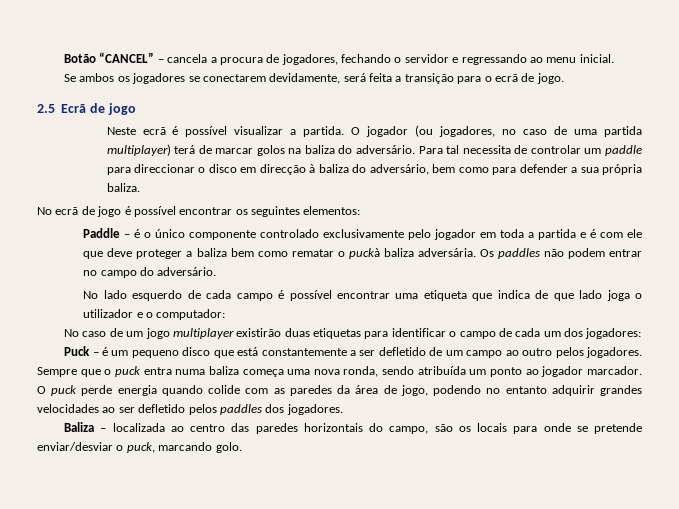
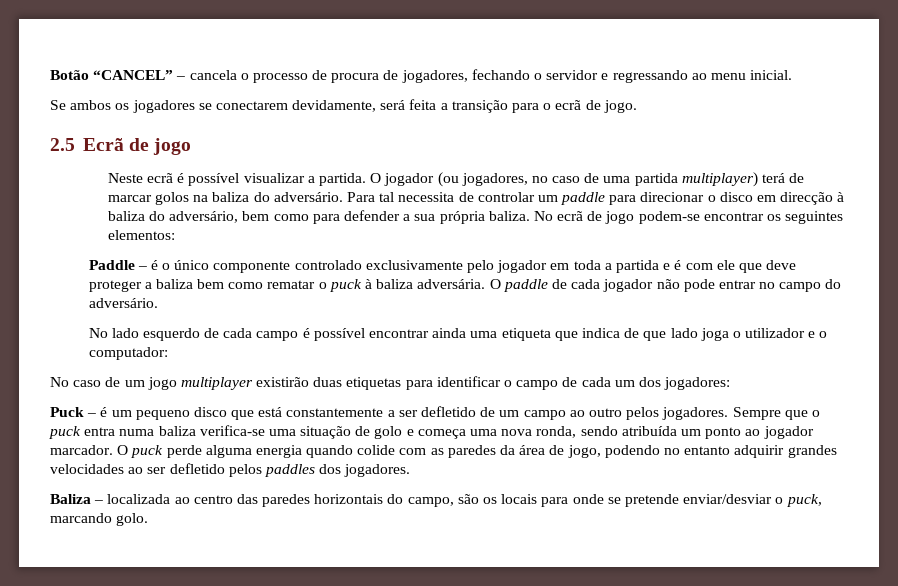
[210,57,217,63] a -> [240,70,328,83] o processo de
[133,164,195,173] direccionar -> [640,192,705,202] direcionar
(140, 187) // -> (530, 216) none
[124,206,176,217] é possível -> [638,211,700,224] podem-se
[348,248,605,259] puckà baliza adversária. Os paddles não podem -> [329,279,715,292] puck à baliza adversária. O paddle de cada jogador não pode
(390, 295) none -> [432,328,467,338] ainda
(239, 370) none -> [199,425,414,439] verifica-se uma situação de golo e
(113, 390) none -> [205,445,252,458] alguma

